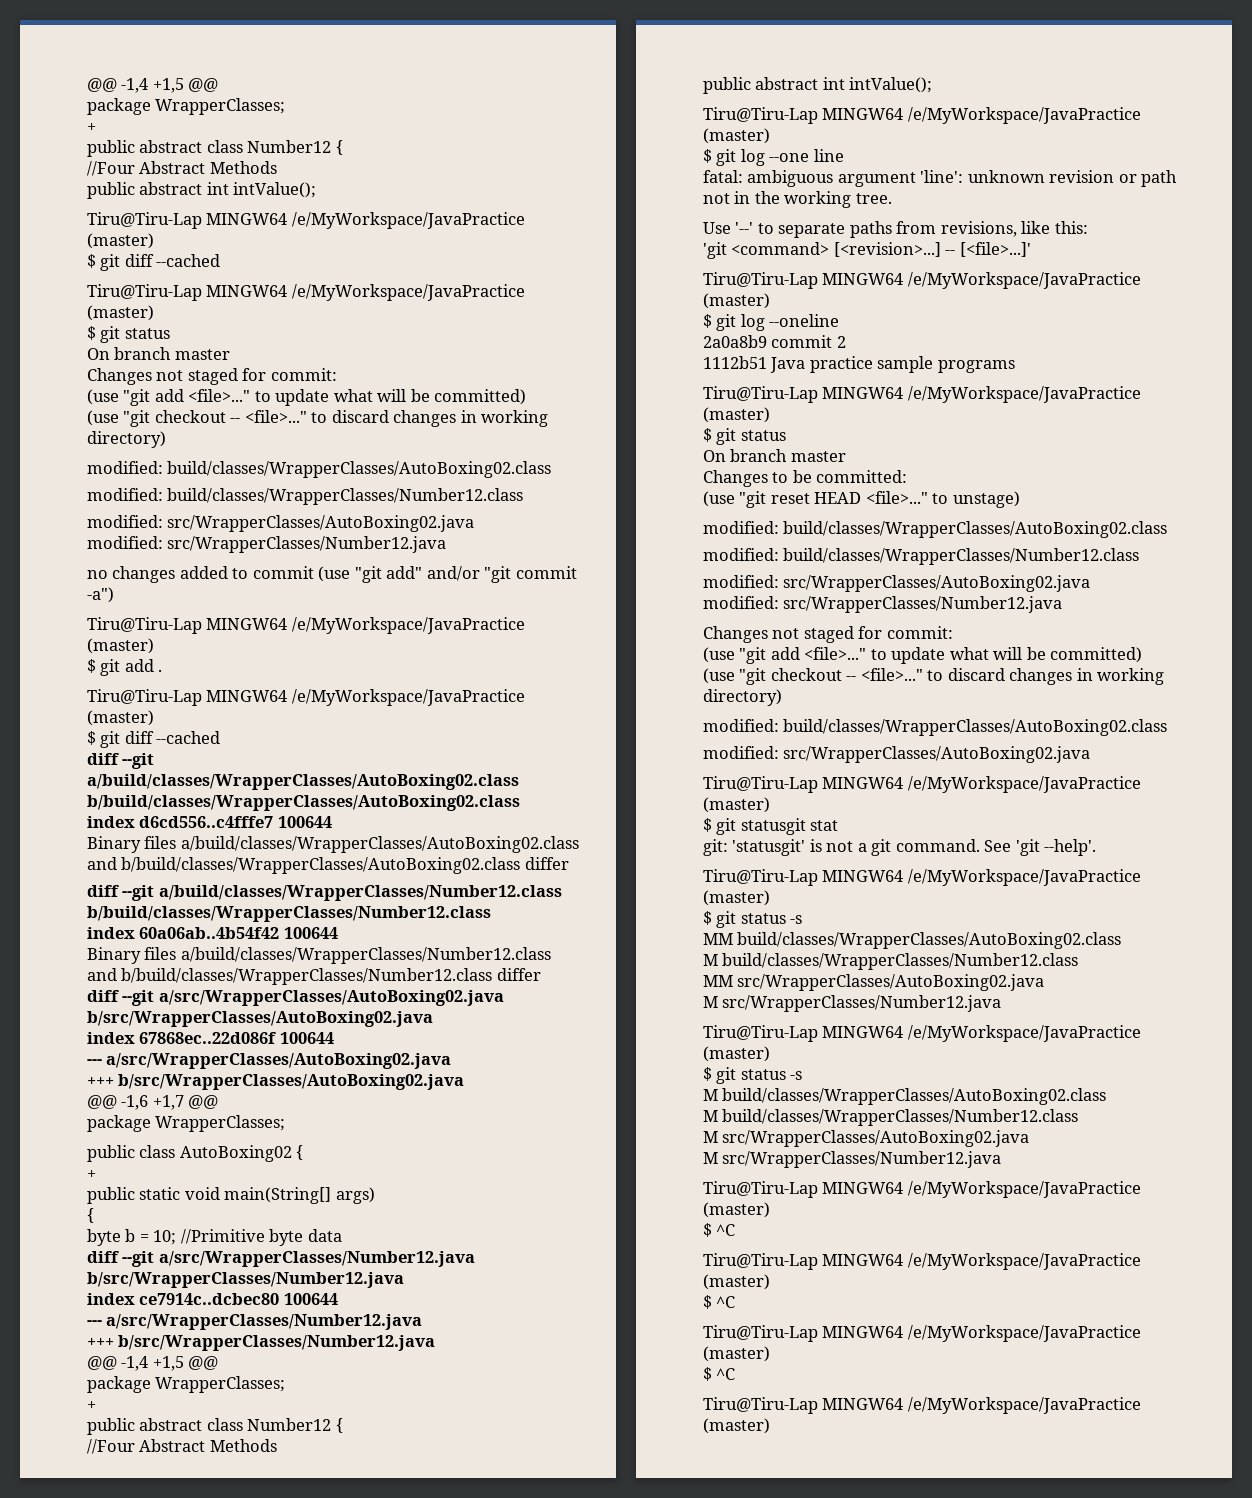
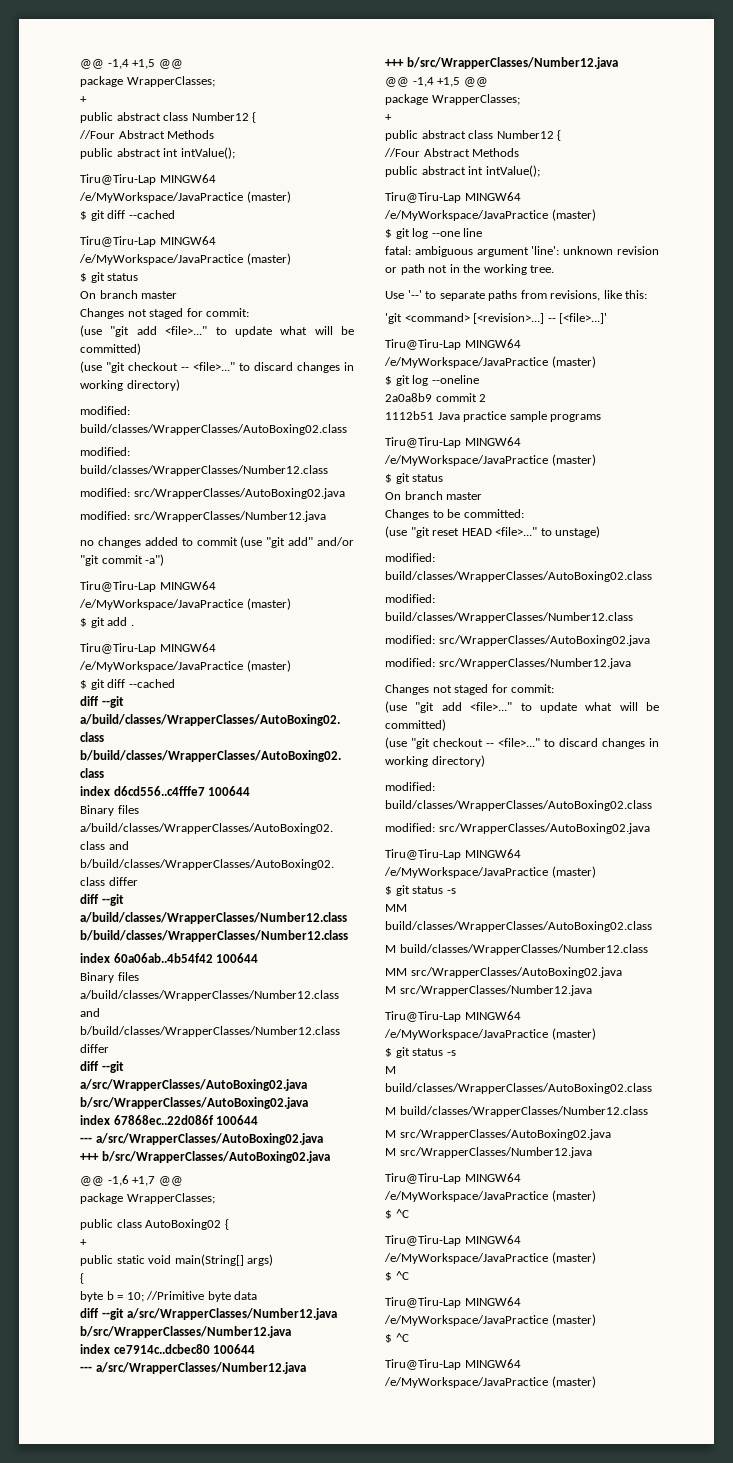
[703,818,839,835] [703,839,1097,856] [703,869,1141,886] [703,890,770,906] // $ git statusgit stat // git: 'statusgit' is not a git command. See 'git --help'. // Tiru@Tiru-Lap MINGW64 /e/MyWorkspace/JavaPractice (master) -> (596, 872) none

